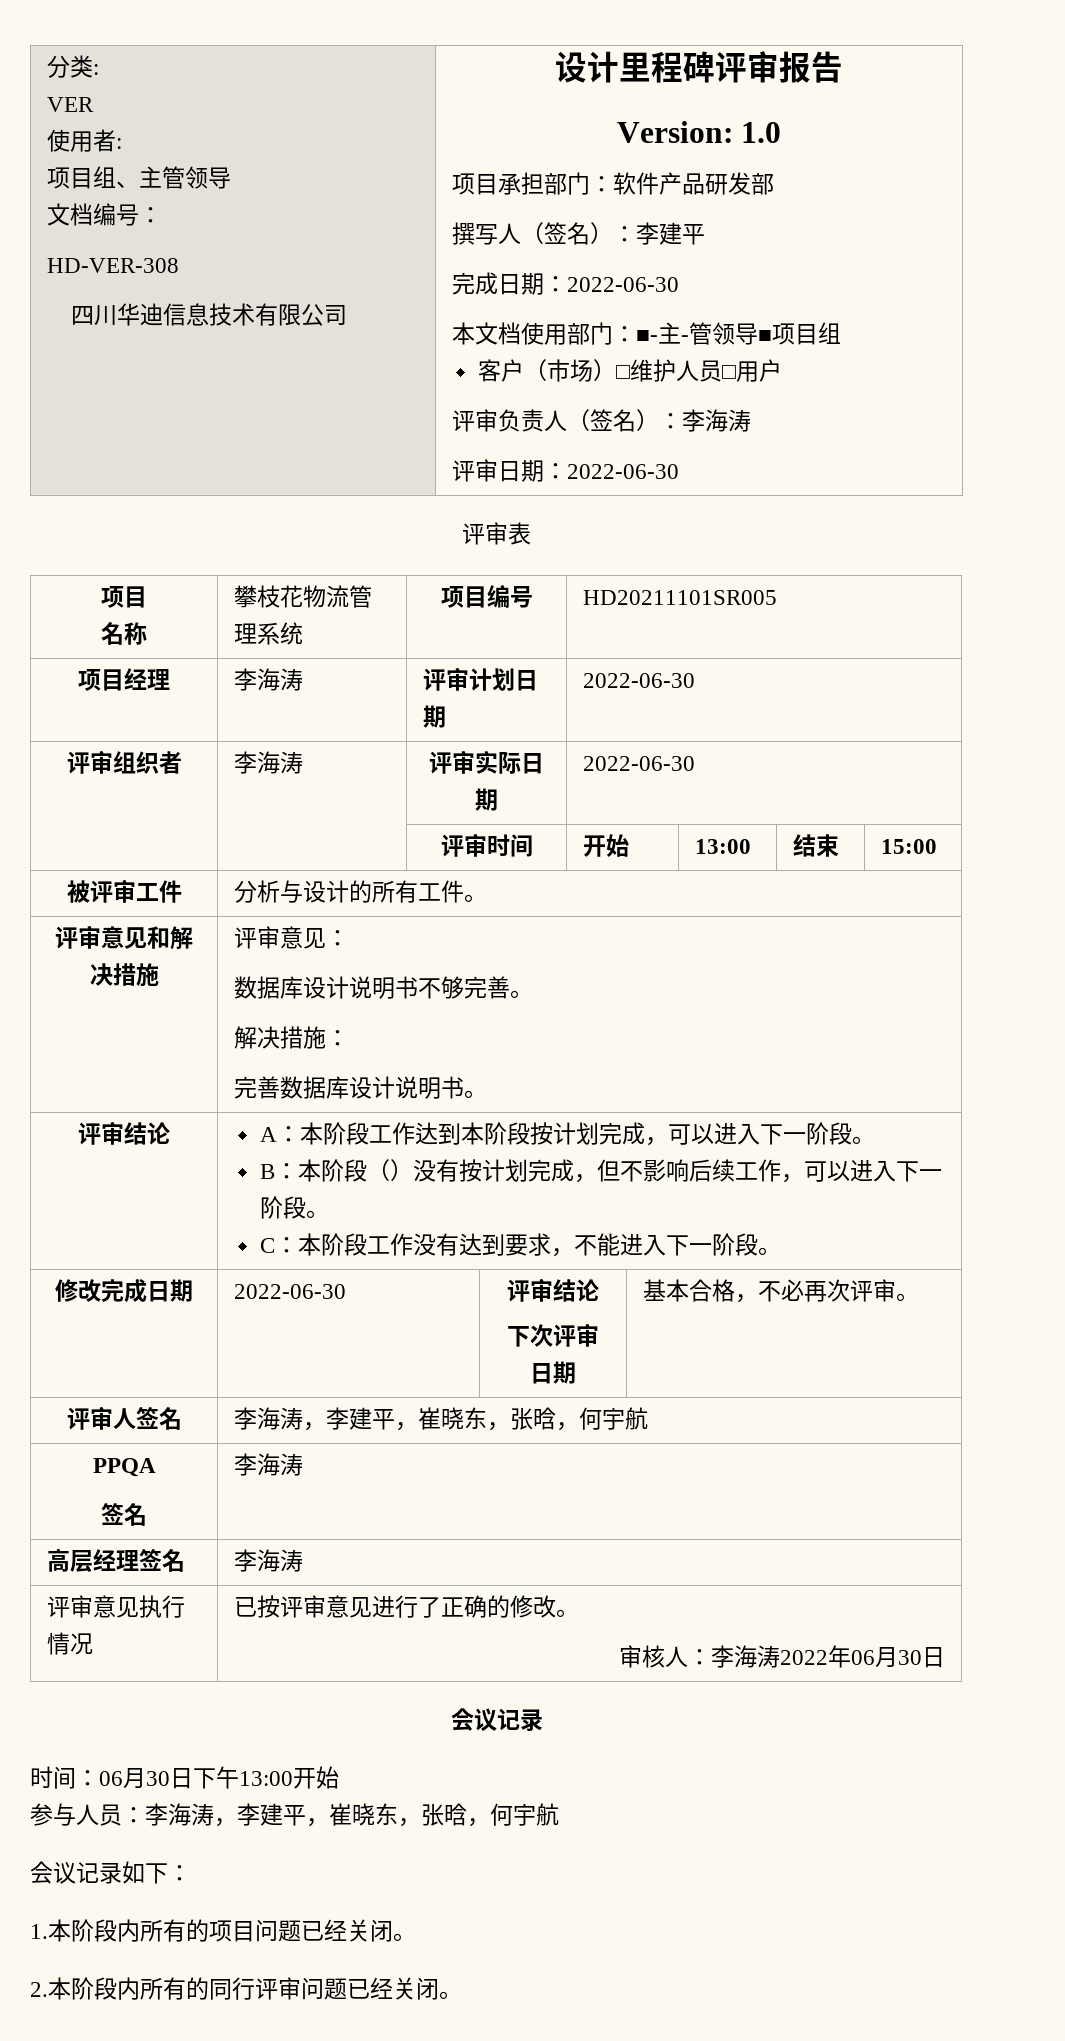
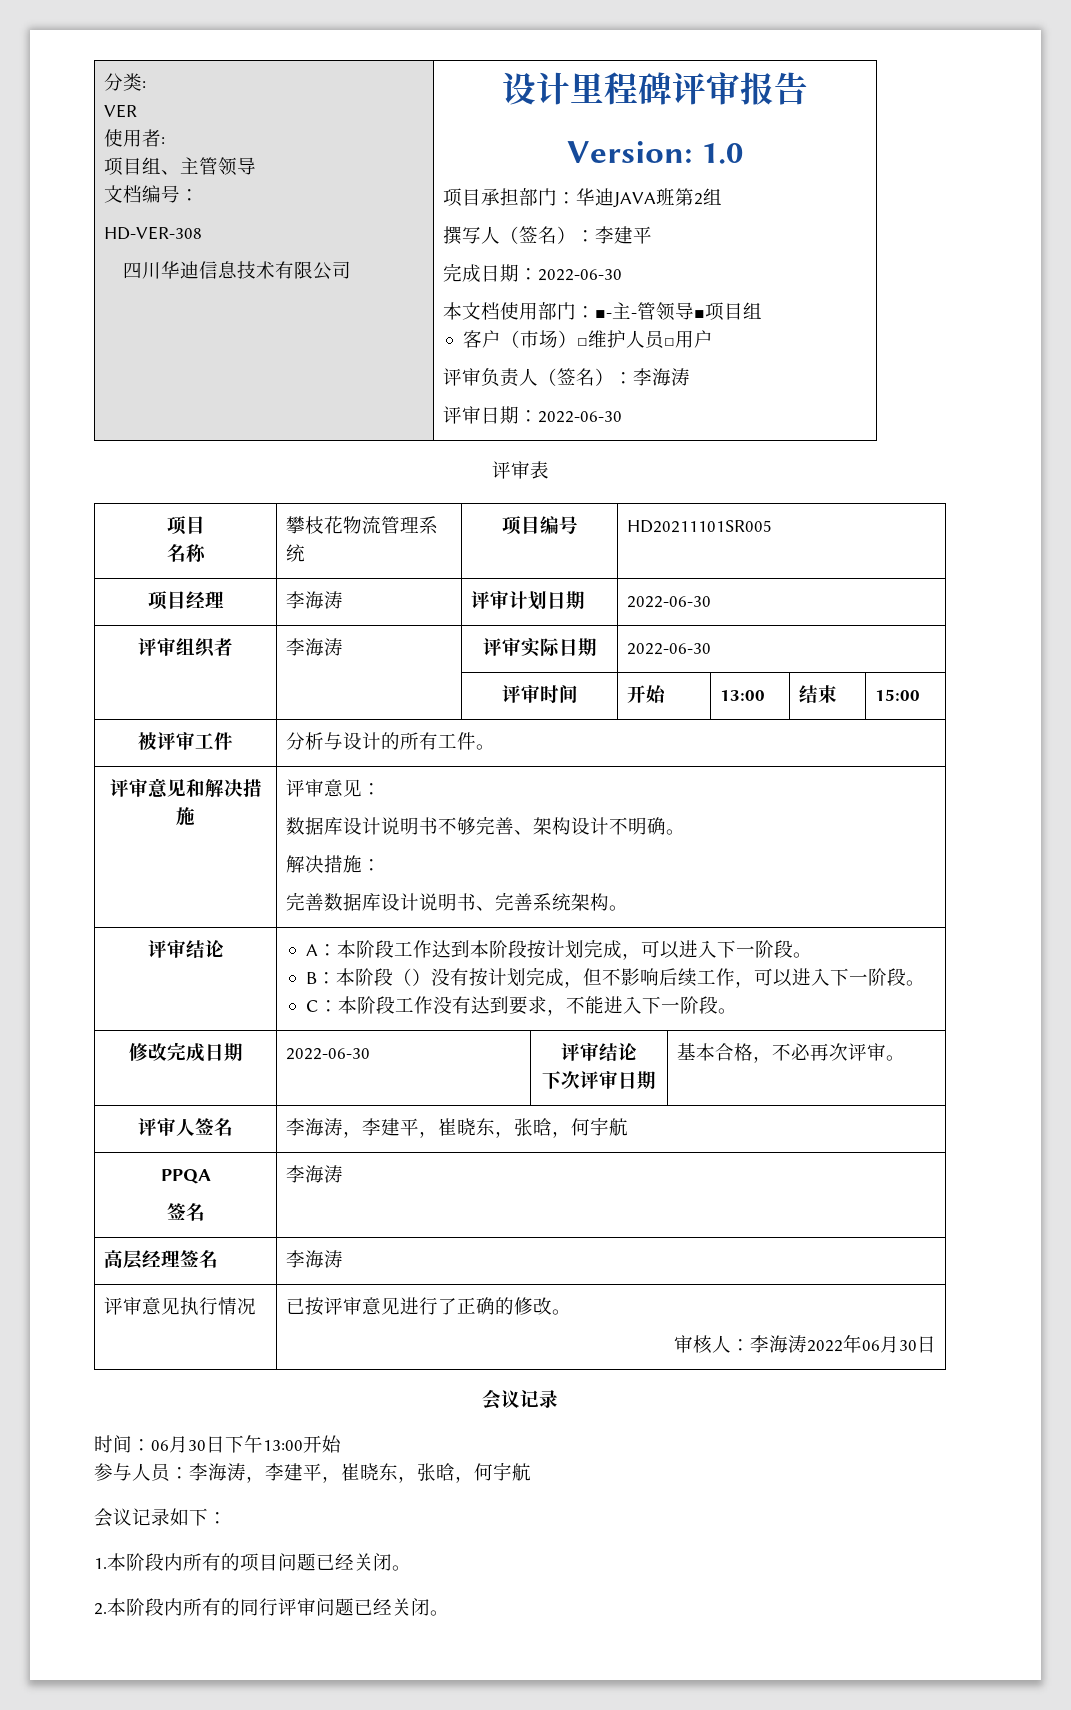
[613,172,775,195] 软件产品研发部 -> [575,188,722,208] 华迪JAVA班第2组
(511, 987) none -> [513,817,666,835] 、架构设计不明确
(465, 1087) none -> [475,892,609,911] 、完善系统架构

